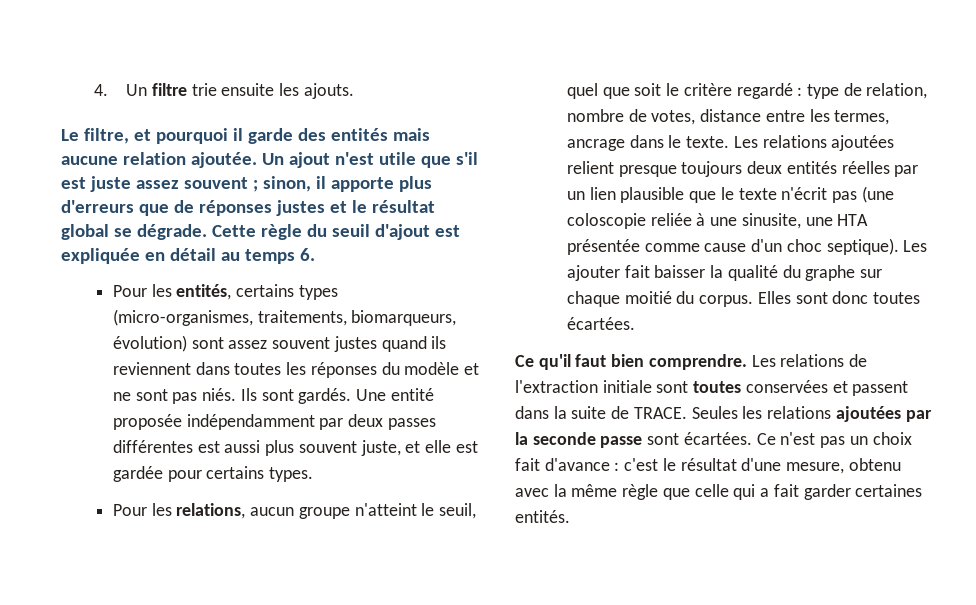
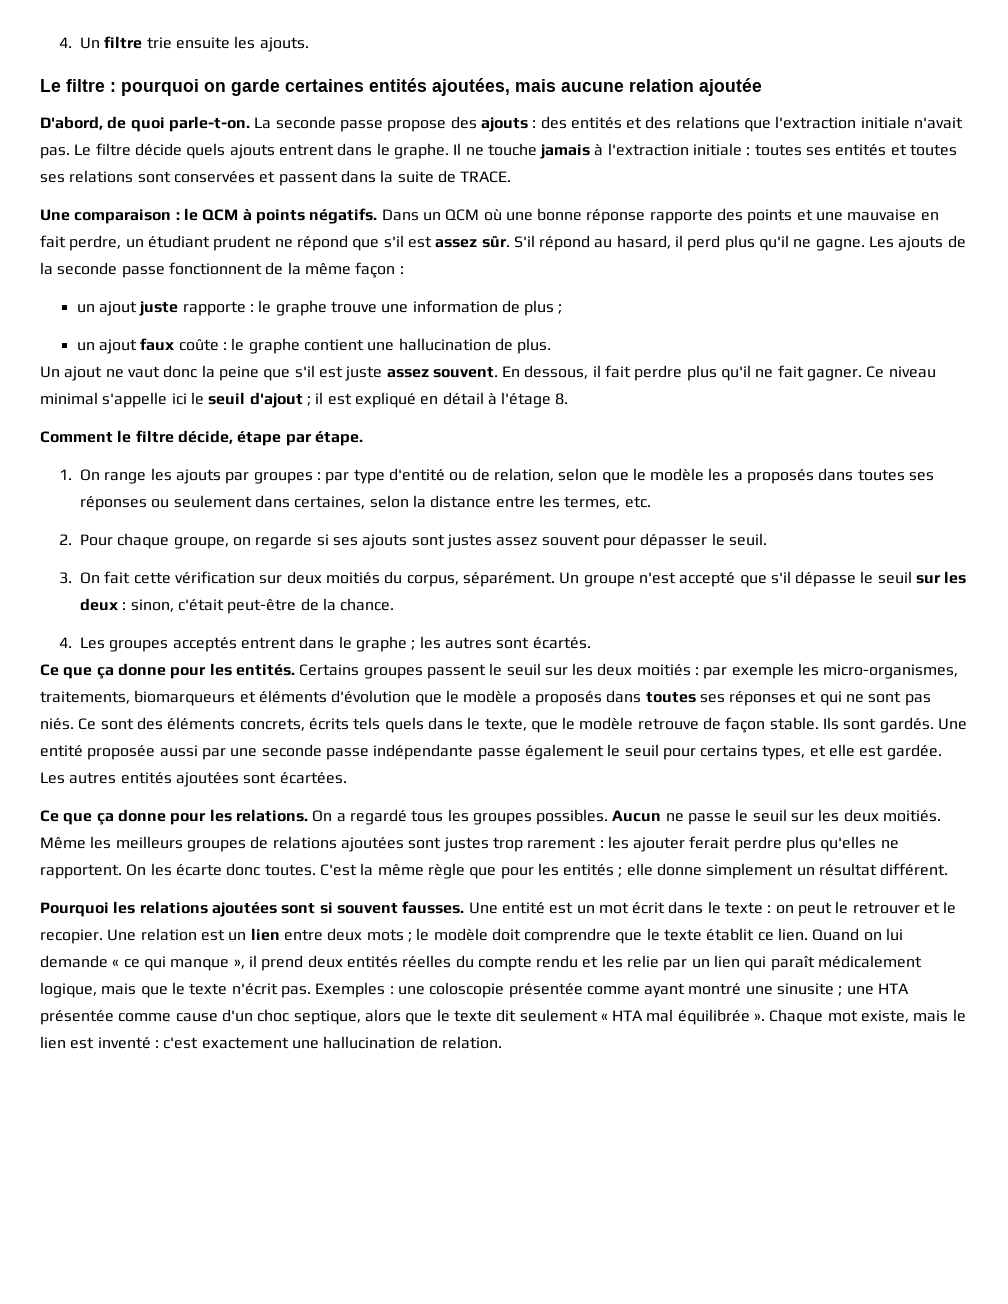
[83,128,430,144] [61,152,478,168] [61,176,432,192] [61,200,435,216] [61,224,460,240] [61,248,315,264] [112,284,338,300] [112,309,457,326] [112,335,447,352] [112,362,479,378] [112,388,434,404] [112,414,436,430] [112,440,478,456] [112,466,314,482] [112,503,476,519] [566,83,928,99] [566,109,890,125] [566,135,895,151] [566,161,919,177] [566,186,894,203] [566,213,869,229] [566,238,928,255] [566,265,882,281] [566,291,920,307] [566,317,635,330] [515,354,868,370] [515,380,742,393] filtre, et pourquoi il garde des entités mais aucune relation ajoutée. Un ajout n'est utile que s'il est juste assez souvent ; sinon, il apporte plus d'erreurs que de réponses justes et le résultat global se dégrade. Cette règle du seuil d'ajout est expliquée en détail au temps 6. // Pour les entités, certains types (micro-organismes, traitements, biomarqueurs, évolution) sont assez souvent justes quand ils reviennent dans toutes les réponses du modèle et ne sont pas niés. Ils sont gardés. Une entité proposée indépendamment par deux passes différentes est aussi plus souvent juste, et elle est gardée pour certains types. // Pour les relations, aucun groupe n'atteint le seuil, quel que soit le critère regardé : type de relation, nombre de votes, distance entre les termes, ancrage dans le texte. Les relations ajoutées relient presque toujours deux entités réelles par un lien plausible que le texte n'écrit pas (une coloscopie reliée à une sinusite, une HTA présentée comme cause d'un choc septique). Les ajouter fait baisser la qualité du graphe sur chaque moitié du corpus. Elles sont donc toutes écartées. // Ce qu'il faut bien comprendre. Les relations de l'extraction initiale sont toutes -> [66,78,762,96] [40,116,964,132] [40,143,958,159] [40,170,171,183] filtre : pourquoi on garde certaines entités ajoutées, mais aucune relation ajoutée // D'abord, de quoi parle-t-on. La seconde passe propose des ajouts : des entités et des relations que l'extraction initiale n'avait pas. Le filtre décide quels ajouts entrent dans le graphe. Il ne touche jamais à l'extraction initiale : toutes ses entités et toutes ses relations sont
[691,406,932,422] [515,432,912,448] [515,458,901,474] [515,484,923,500] [515,510,570,523] Seules les relations ajoutées par la seconde passe sont écartées. Ce n'est pas un choix fait d'avance : c'est le résultat d'une mesure, obtenu avec la même règle que celle qui a fait garder certaines entités. -> [40,208,939,224] [40,235,966,251] [40,262,404,278] [76,300,563,316] [76,338,552,354] [40,365,936,381] [40,392,569,408] [40,430,363,446] [59,468,935,484] [80,495,651,511] [59,533,767,549] [59,571,967,587] [80,598,395,614] [59,636,591,652] [40,663,959,679] [40,690,931,706] [40,717,968,733] [40,744,942,760] [40,772,347,787] [40,809,942,825] [40,836,899,852] [40,863,949,879] [40,901,957,917] [40,928,904,944] [40,955,923,971] [40,982,910,998] [40,1009,966,1025] [40,1036,502,1049] // Une comparaison : le QCM à points négatifs. Dans un QCM où une bonne réponse rapporte des points et une mauvaise en fait perdre, un étudiant prudent ne répond que s'il est assez sûr. S'il répond au hasard, il perd plus qu'il ne gagne. Les ajouts de la seconde passe fonctionnent de la même façon : // un ajout juste rapporte : le graphe trouve une information de plus ; // un ajout faux coûte : le graphe contient une hallucination de plus. // Un ajout ne vaut donc la peine que s'il est juste assez souvent. En dessous, il fait perdre plus qu'il ne fait gagner. Ce niveau minimal s'appelle ici le seuil d'ajout ; il est expliqué en détail à l'étage 8. // Comment le filtre décide, étape par étape. // 1. On range les ajouts par groupes : par type d'entité ou de relation, selon que le modèle les a proposés dans toutes ses réponses ou seulement dans certaines, selon la distance entre les termes, etc. // 2. Pour chaque groupe, on regarde si ses ajouts sont justes assez souvent pour dépasser le seuil. // 3. On fait cette vérification sur deux moitiés du corpus, séparément. Un groupe n'est accepté que s'il dépasse le seuil sur les deux : sinon, c'était peut-être de la chance. // 4. Les groupes acceptés entrent dans le graphe ; les autres sont écartés. // Ce que ça donne pour les entités. Certains groupes passent le seuil sur les deux moitiés : par exemple les micro-organismes, traitements, biomarqueurs et éléments d'évolution que le modèle a proposés dans toutes ses réponses et qui ne sont pas niés. Ce sont des éléments concrets, écrits tels quels dans le texte, que le modèle retrouve de façon stable. Ils sont gardés. Une entité proposée aussi par une seconde passe indépendante passe également le seuil pour certains types, et elle est gardée. Les autres entités ajoutées sont écartées. // Ce que ça donne pour les relations. On a regardé tous les groupes possibles. Aucun ne passe le seuil sur les deux moitiés. Même les meilleurs groupes de relations ajoutées sont justes trop rarement : les ajouter ferait perdre plus qu'elles ne rapportent. On les écarte donc toutes. C'est la même règle que pour les entités ; elle donne simplement un résultat différent. // Pourquoi les relations ajoutées sont si souvent fausses. Une entité est un mot écrit dans le texte : on peut le retrouver et le recopier. Une relation est un lien entre deux mots ; le modèle doit comprendre que le texte établit ce lien. Quand on lui demande « ce qui manque », il prend deux entités réelles du compte rendu et les relie par un lien qui paraît médicalement logique, mais que le texte n'écrit pas. Exemples : une coloscopie présentée comme ayant montré une sinusite ; une HTA présentée comme cause d'un choc septique, alors que le texte dit seulement « HTA mal équilibrée ». Chaque mot existe, mais le lien est inventé : c'est exactement une hallucination de relation.

